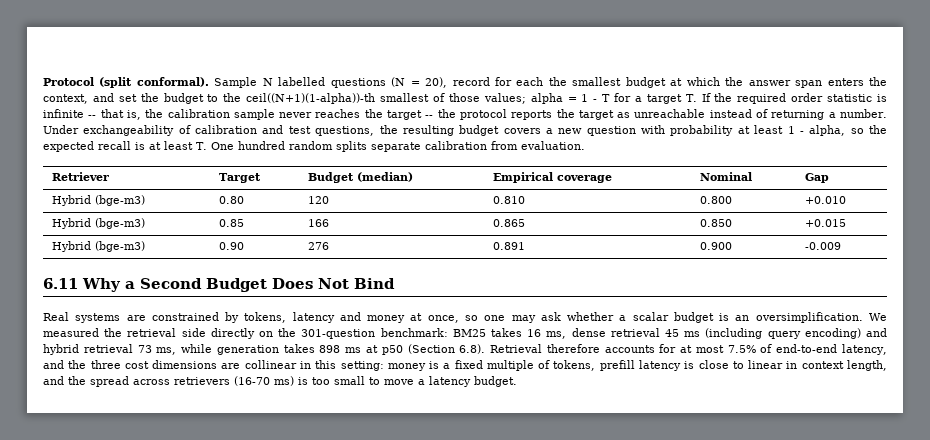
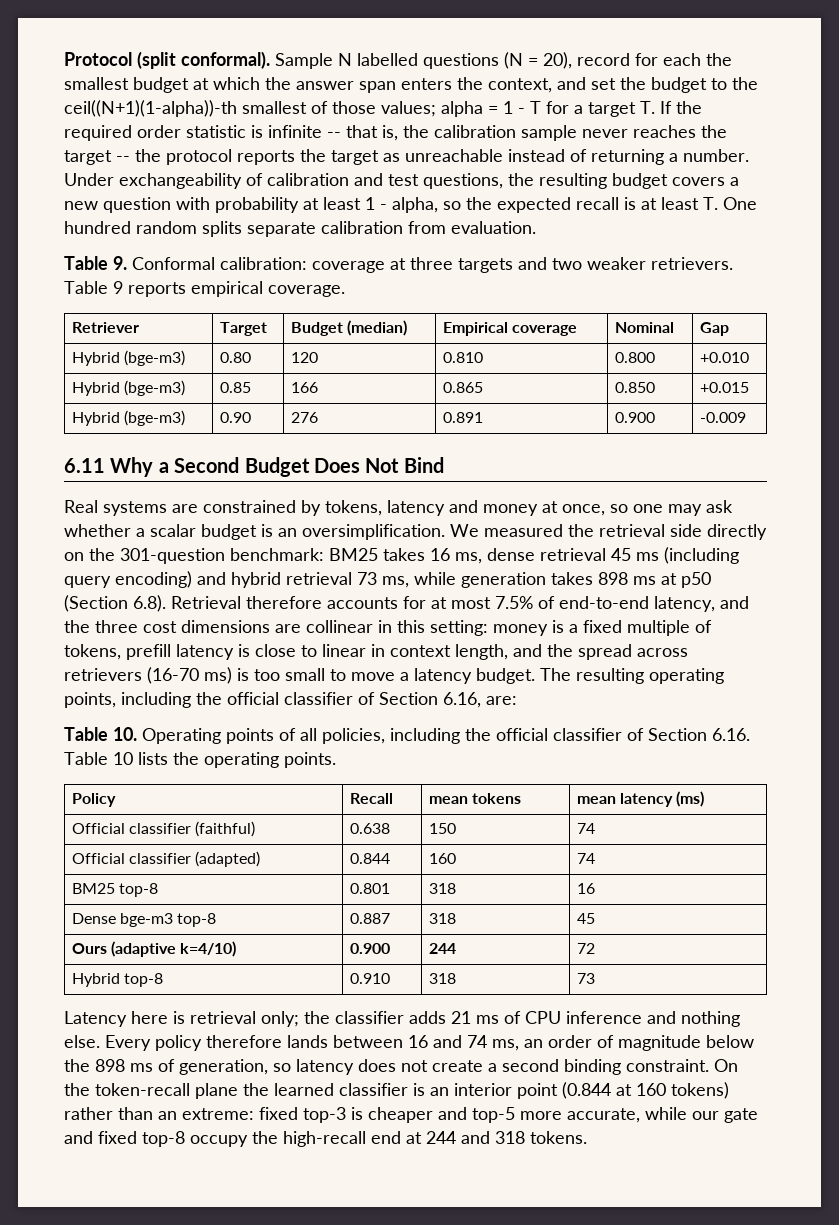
(585, 145) none -> [64,256,733,273] [64,281,345,297] // Table 9. Conformal calibration: coverage at three targets and two weaker retrievers. Table 9 reports empirical coverage.
(517, 381) none -> [540,668,724,684] [64,692,517,708] [64,727,750,744] [64,752,336,768] [71,793,116,807] [349,793,393,804] [428,793,521,804] [576,791,705,807] [71,821,256,837] [349,823,390,834] [428,823,456,834] [576,823,595,834] [71,851,261,867] [349,853,390,864] [428,853,456,864] [576,853,595,864] [71,883,158,897] [349,883,390,894] [428,883,456,894] [576,883,595,894] [71,913,217,927] [349,913,390,924] [428,913,456,924] [576,913,595,924] [71,941,237,957] [349,943,390,954] [428,943,456,954] [576,943,595,954] [71,973,163,987] [349,973,390,984] [428,973,456,984] [576,973,595,984] [64,1011,740,1027] [64,1035,754,1051] [64,1059,738,1075] [64,1082,729,1099] [64,1107,758,1123] [64,1131,587,1147] The resulting operating points, including the official classifier of Section 6.16, are: // Table 10. Operating points of all policies, including the official classifier of Section 6.16. Table 10 lists the operating points. // Policy | Recall | mean tokens | mean latency (ms) // Official classifier (faithful) | 0.638 | 150 | 74 // Official classifier (adapted) | 0.844 | 160 | 74 // BM25 top-8 | 0.801 | 318 | 16 // Dense bge-m3 top-8 | 0.887 | 318 | 45 // Ours (adaptive k=4/10) | 0.900 | 244 | 72 // Hybrid top-8 | 0.910 | 318 | 73 // Latency here is retrieval only; the classifier adds 21 ms of CPU inference and nothing else. Every policy therefore lands between 16 and 74 ms, an order of magnitude below the 898 ms of generation, so latency does not create a second binding constraint. On the token-recall plane the learned classifier is an interior point (0.844 at 160 tokens) rather than an extreme: fixed top-3 is cheaper and top-5 more accurate, while our gate and fixed top-8 occupy the high-recall end at 244 and 318 tokens.

